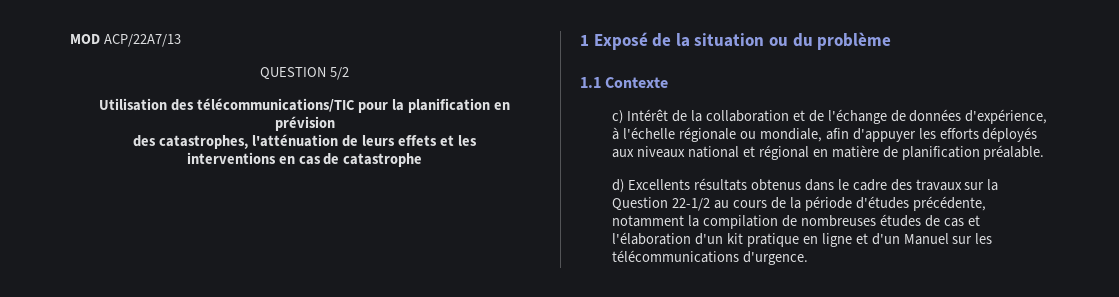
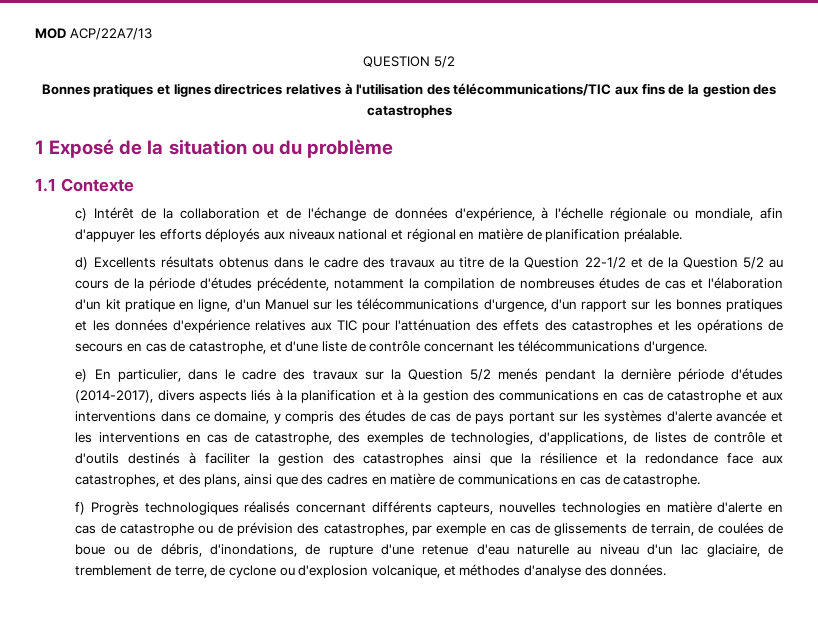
[99,98,510,113] [274,116,335,131] [133,134,477,149] [186,152,423,167] Utilisation des télécommunications/TIC pour la planification en prévision // des catastrophes, l'atténuation de leurs effets et les // interventions en cas de catastrophe -> [41,83,777,97] [366,105,452,118] Bonnes pratiques et lignes directrices relatives à l'utilisation des télécommunications/TIC aux fins de la gestion des catastrophes
[964,179,999,191] [612,197,711,211] sur la Question 22-1/2 -> [440,257,764,269] au titre de la Question 22-1/2 et de la Question 5/2
[821,233,868,247] ligne et -> [198,299,231,312] ligne,
[743,251,809,265] d'urgence. -> [483,299,783,312] [75,319,784,333] [75,340,707,354] [75,368,784,382] [75,389,783,403] [75,410,783,424] [75,431,783,445] [75,452,783,466] [75,473,701,487] [75,501,783,515] [75,522,783,536] [75,543,783,557] [75,564,667,578] d'urgence, d'un rapport sur les bonnes pratiques et les données d'expérience relatives aux TIC pour l'atténuation des effets des catastrophes et les opérations de secours en cas de catastrophe, et d'une liste de contrôle concernant les télécommunications d'urgence. // e) En particulier, dans le cadre des travaux sur la Question 5/2 menés pendant la dernière période d'études (2014-2017), divers aspects liés à la planification et à la gestion des communications en cas de catastrophe et aux interventions dans ce domaine, y compris des études de cas de pays portant sur les systèmes d'alerte avancée et les interventions en cas de catastrophe, des exemples de technologies, d'applications, de listes de contrôle et d'outils destinés à faciliter la gestion des catastrophes ainsi que la résilience et la redondance face aux catastrophes, et des plans, ainsi que des cadres en matière de communications en cas de catastrophe. // f) Progrès technologiques réalisés concernant différents capteurs, nouvelles technologies en matière d'alerte en cas de catastrophe ou de prévision des catastrophes, par exemple en cas de glissements de terrain, de coulées de boue ou de débris, d'inondations, de rupture d'une retenue d'eau naturelle au niveau d'un lac glaciaire, de tremblement de terre, de cyclone ou d'explosion volcanique, et méthodes d'analyse des données.

